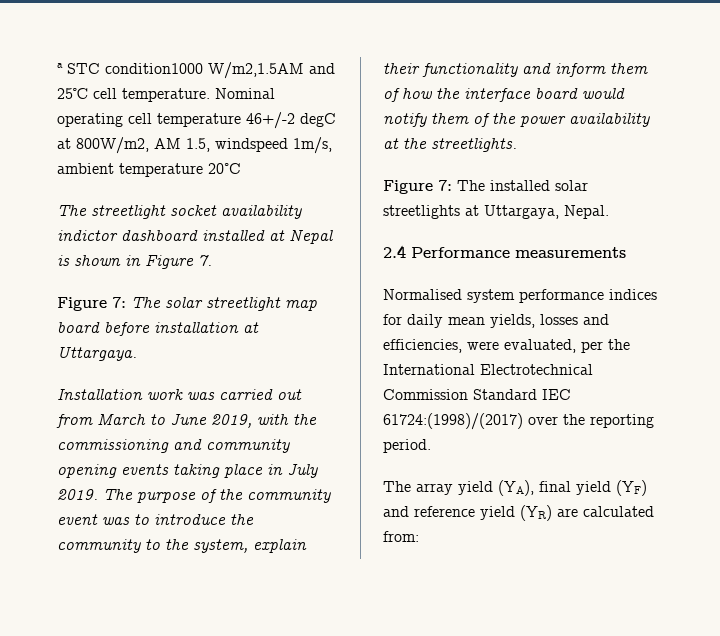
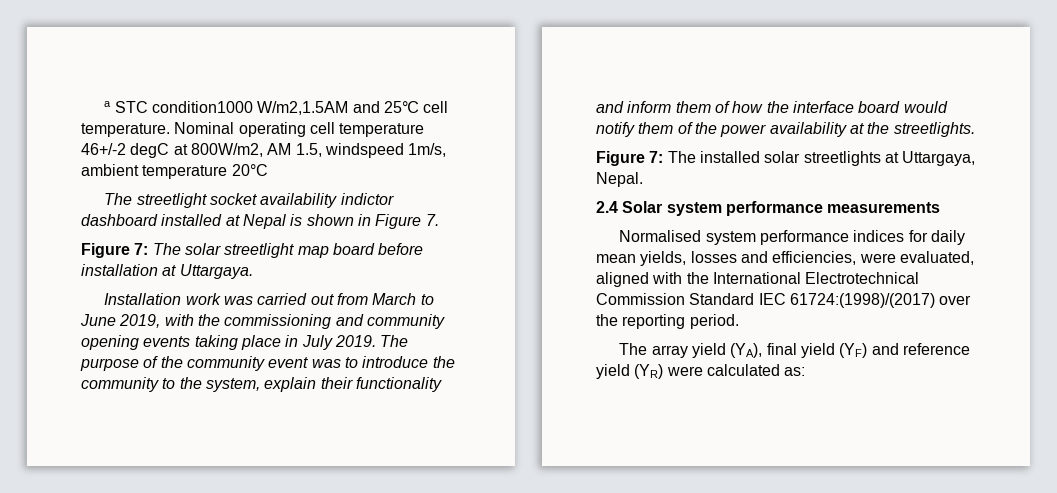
[411,247,510,258] Performance -> [622,201,823,216] Solar system performance
[581,341,603,353] per -> [596,272,683,287] aligned with
[557,506,654,517] [383,531,419,542] are calculated from: -> [666,364,806,376] were calculated as:

